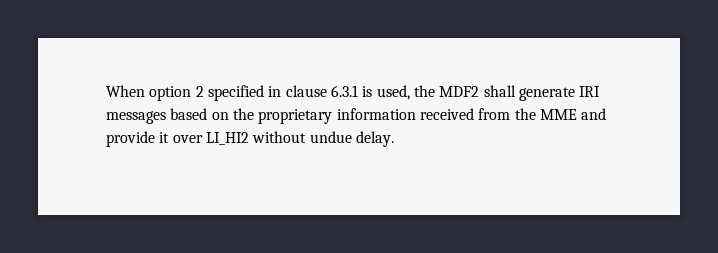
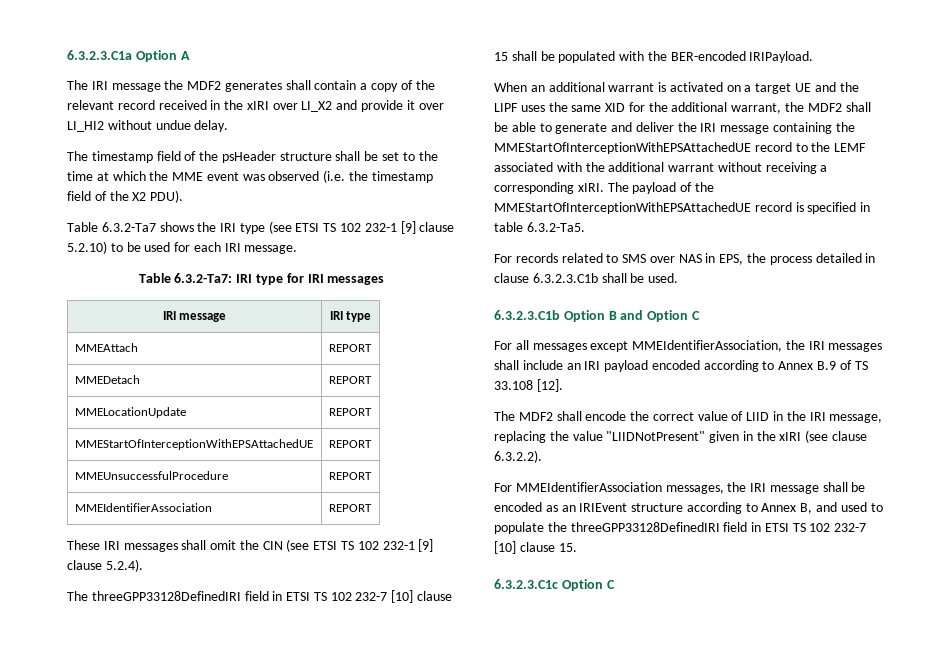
[106,85,601,101] [106,108,577,124] When option 2 specified in clause 6.3.1 is used, the MDF2 shall generate IRI messages based on the proprietary information received from the MME -> [67,50,190,62] [67,80,435,92] [67,100,333,112] 6.3.2.3.C1a Option A // The IRI message the MDF2 generates shall contain a copy of the relevant record received in the xIRI over LI_X2
(394, 139) none -> [67,151,438,163] [67,170,433,183] [67,190,184,203] [67,221,455,234] [67,241,298,254] [138,273,385,285] [162,311,227,322] [329,311,372,322] [74,343,138,352] [328,344,372,352] [74,375,140,384] [328,376,372,384] [74,407,186,418] [328,408,372,416] [74,439,313,450] [328,440,372,448] [74,471,228,480] [328,472,372,480] [74,503,212,512] [328,504,372,512] [67,539,434,552] [67,559,143,572] [67,590,453,603] [494,51,814,63] [494,82,859,94] [494,102,871,114] [494,122,855,134] [494,142,867,154] [494,162,828,174] [494,182,714,194] [494,202,871,214] [494,222,585,232] [494,253,876,265] [494,273,679,283] [494,310,700,322] [494,340,883,352] [494,360,868,372] [494,379,563,392] [494,411,883,423] [494,430,868,443] [494,450,542,463] [494,482,866,494] [494,502,883,514] [494,522,867,534] [494,541,577,554] [494,579,615,591] // The timestamp field of the psHeader structure shall be set to the time at which the MME event was observed (i.e. the timestamp field of the X2 PDU). // Table 6.3.2-Ta7 shows the IRI type (see ETSI TS 102 232-1 [9] clause 5.2.10) to be used for each IRI message. // Table 6.3.2-Ta7: IRI type for IRI messages // IRI message | IRI type // MMEAttach | REPORT // MMEDetach | REPORT // MMELocationUpdate | REPORT // MMEStartOfInterceptionWithEPSAttachedUE | REPORT // MMEUnsuccessfulProcedure | REPORT // MMEIdentifierAssociation | REPORT // These IRI messages shall omit the CIN (see ETSI TS 102 232-1 [9] clause 5.2.4). // The threeGPP33128DefinedIRI field in ETSI TS 102 232-7 [10] clause 15 shall be populated with the BER-encoded IRIPayload. // When an additional warrant is activated on a target UE and the LIPF uses the same XID for the additional warrant, the MDF2 shall be able to generate and deliver the IRI message containing the MMEStartOfInterceptionWithEPSAttachedUE record to the LEMF associated with the additional warrant without receiving a corresponding xIRI. The payload of the MMEStartOfInterceptionWithEPSAttachedUE record is specified in table 6.3.2-Ta5. // For records related to SMS over NAS in EPS, the process detailed in clause 6.3.2.3.C1b shall be used. // 6.3.2.3.C1b Option B and Option C // For all messages except MMEIdentifierAssociation, the IRI messages shall include an IRI payload encoded according to Annex B.9 of TS 33.108 [12]. // The MDF2 shall encode the correct value of LIID in the IRI message, replacing the value "LIIDNotPresent" given in the xIRI (see clause 6.3.2.2). // For MMEIdentifierAssociation messages, the IRI message shall be encoded as an IRIEvent structure according to Annex B, and used to populate the threeGPP33128DefinedIRI field in ETSI TS 102 232-7 [10] clause 15. // 6.3.2.3.C1c Option C

